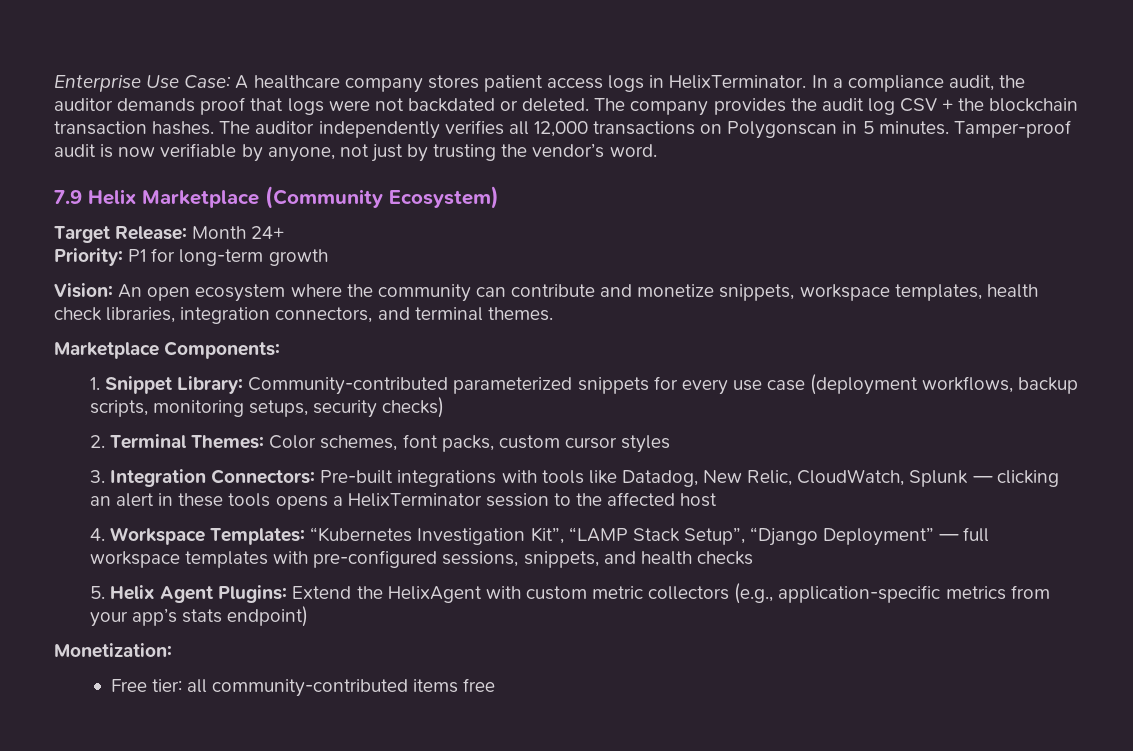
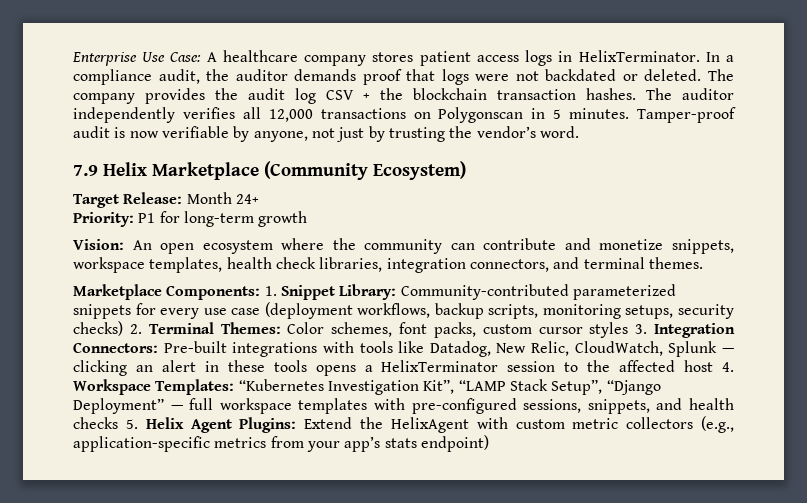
(281, 350) // -> (261, 292) none
(445, 407) // -> (123, 328) none
(671, 444) // -> (629, 330) none
(718, 500) // -> (714, 366) none
(753, 558) // -> (118, 423) none
[54,643,172,658] [110,678,496,697] // Monetization: // Free tier: all community-contributed items free -> (489, 443) none

